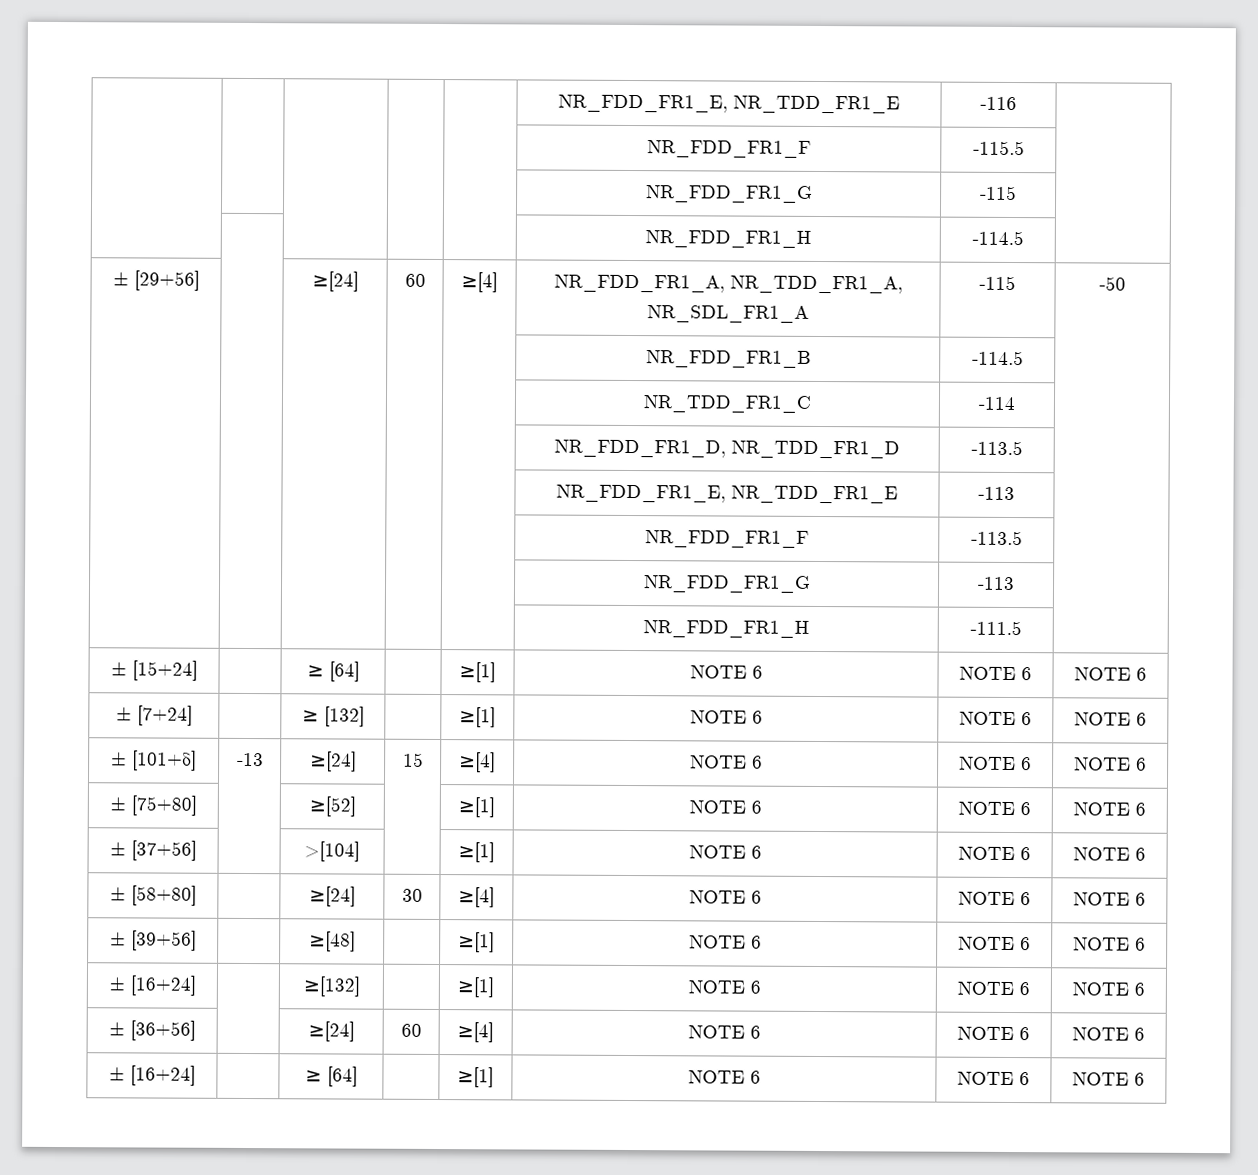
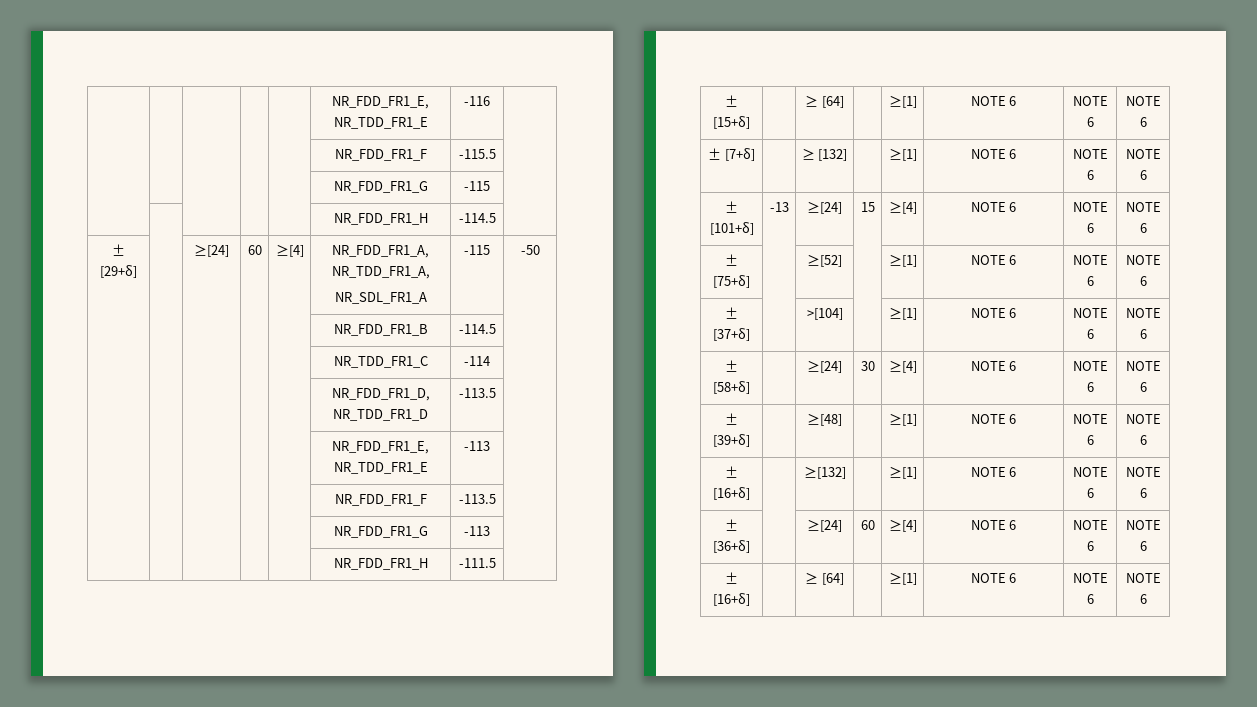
[133,270,200,291] [29+56] -> [100,265,137,278] [29+δ]
[131,660,198,681] [15+24] -> [713,116,750,129] [15+δ]
[136,705,193,726] [7+24] -> [724,148,755,161] [7+δ]
[130,795,197,816] [75+80] -> [713,275,750,288] [75+δ]
[130,840,197,861] [37+56] -> [713,328,750,341] [37+δ]
[130,885,197,906] [58+80] -> [713,381,750,394] [58+δ]
[130,930,197,951] [39+56] -> [713,434,750,447] [39+δ]
[129,975,196,996] [16+24] -> [713,487,750,500] [16+δ]
[129,1020,196,1041] [36+56] -> [713,540,750,553] [36+δ]
[129,1065,196,1086] [16+24] -> [713,593,750,606] [16+δ]

